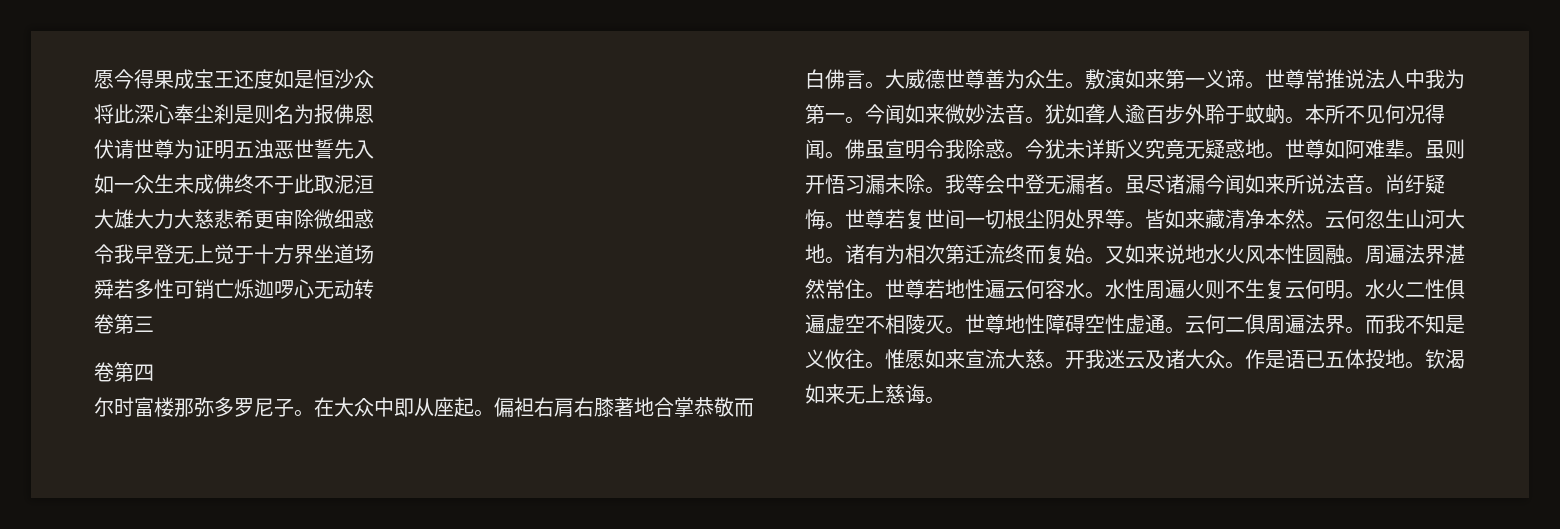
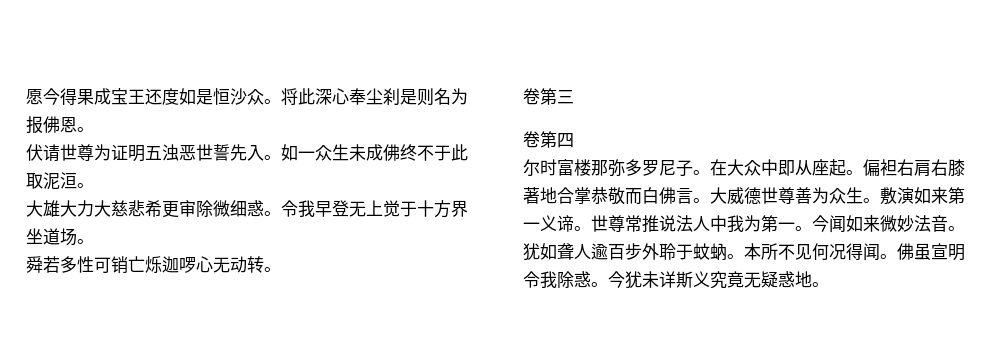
(374, 79) // -> [264,99,281,104] 。
(374, 114) none -> [77,127,94,132] 。
(374, 149) // -> [264,155,281,160] 。
(374, 184) none -> [77,183,94,188] 。
(374, 219) // -> [264,211,281,216] 。
(374, 254) none -> [77,239,94,244] 。
(374, 289) none -> [264,267,281,272] 。
[1285,139,1465,159] [805,174,1445,194] [805,209,1465,230] [805,244,1465,264] [805,279,1465,299] [805,314,1465,334] [805,349,1465,369] [805,384,945,404] 世尊如阿难辈。虽则开悟习漏未除。我等会中登无漏者。虽尽诸漏今闻如来所说法音。尚纡疑悔。世尊若复世间一切根尘阴处界等。皆如来藏清净本然。云何忽生山河大地。诸有为相次第迁流终而复始。又如来说地水火风本性圆融。周遍法界湛然常住。世尊若地性遍云何容水。水性周遍火则不生复云何明。水火二性俱遍虚空不相陵灭。世尊地性障碍空性虚通。云何二俱周遍法界。而我不知是义攸往。惟愿如来宣流大慈。开我迷云及诸大众。作是语已五体投地。钦渴如来无上慈诲。 -> (829, 284) none

